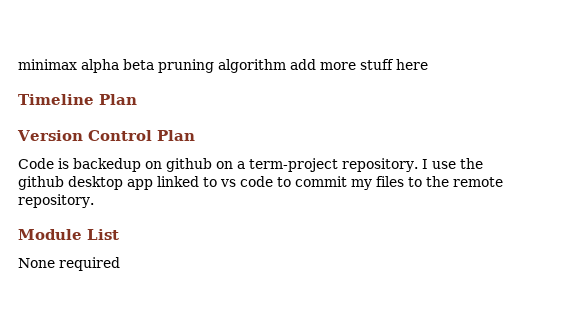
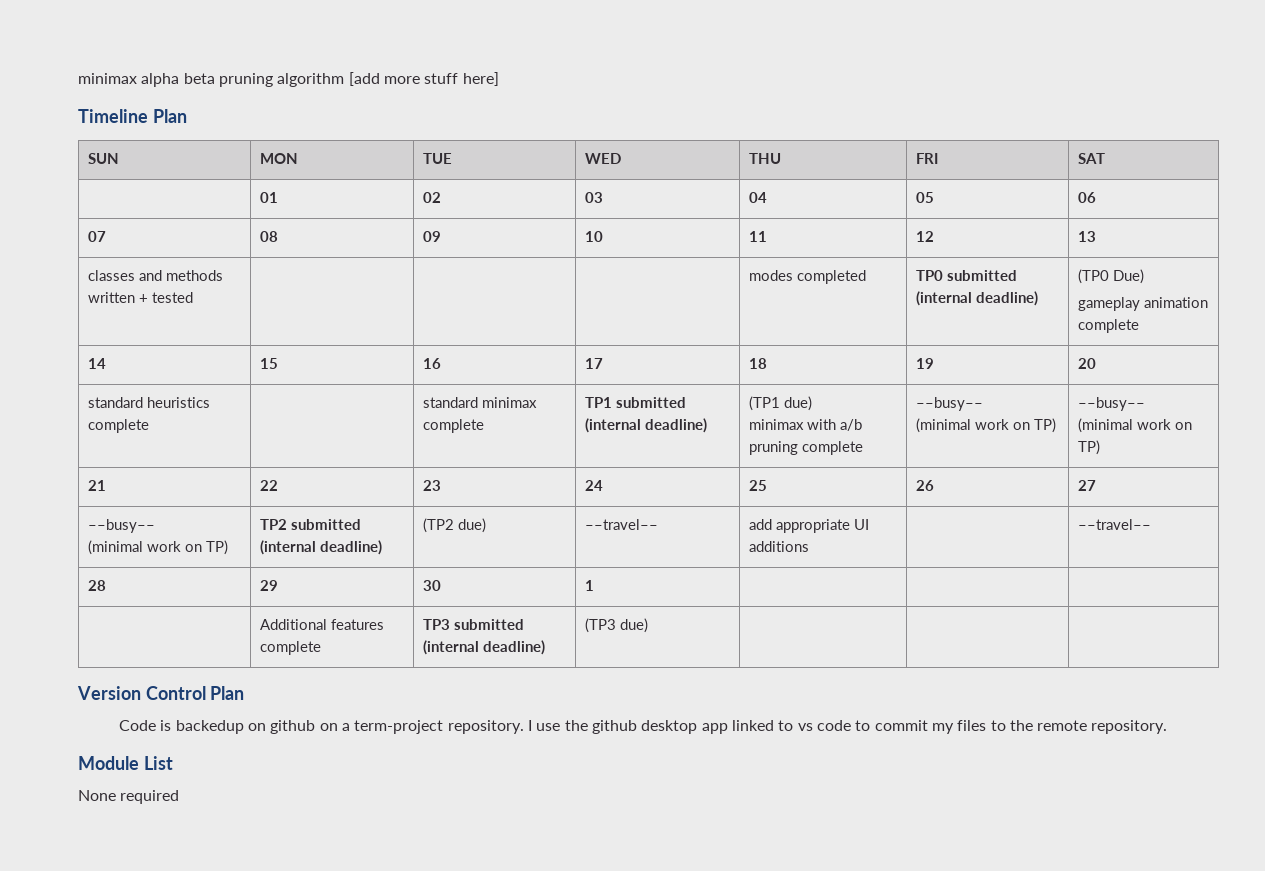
[290,59,316,70] add -> [348,72,380,86] [add
[396,59,428,70] here -> [462,72,499,86] here]
(137, 99) none -> [87,153,119,164] [259,153,298,164] [422,153,452,164] [584,153,621,164] [748,153,781,164] [915,153,938,164] [1077,153,1105,164] [259,192,278,203] [422,192,441,203] [584,192,603,203] [748,192,767,203] [915,192,934,203] [1077,192,1096,203] [87,231,106,242] [259,231,278,242] [422,231,441,242] [584,231,603,242] [748,231,767,242] [915,231,934,242] [1077,231,1096,242] [87,270,223,281] [87,292,193,303] [748,270,866,284] [915,270,1017,281] [915,291,1038,306] [1077,269,1144,284] [1077,297,1208,311] [1077,319,1139,333] [87,358,106,369] [259,358,278,369] [422,358,441,369] [584,358,603,369] [748,358,767,369] [915,358,934,369] [1077,358,1096,369] [87,397,210,408] [87,419,149,433] [422,397,537,408] [422,419,484,433] [584,397,686,408] [584,418,707,433] [748,396,812,411] [748,419,862,431] [748,441,863,455] [915,397,983,411] [915,418,1056,433] [1077,397,1145,411] [1077,418,1192,433] [1077,440,1100,455] [87,480,106,491] [259,480,278,491] [422,480,441,491] [584,480,603,491] [748,480,767,491] [915,480,934,491] [1077,480,1096,491] [87,519,155,533] [87,540,228,555] [259,519,361,530] [259,540,382,555] [422,518,486,533] [584,519,658,530] [748,519,869,533] [748,541,809,552] [1077,519,1151,530] [87,580,106,591] [259,580,278,591] [422,580,441,591] [584,580,594,591] [259,619,384,630] [259,641,321,655] [422,619,524,630] [422,640,545,655] [584,618,648,633] // SUN | MON | TUE | WED | THU | FRI | SAT // | 01 | 02 | 03 | 04 | 05 | 06 // 07 | 08 | 09 | 10 | 11 | 12 | 13 // classes and methods written + tested | | | | modes completed | TP0 submitted (internal deadline) | (TP0 Due) // gameplay animation complete // 14 | 15 | 16 | 17 | 18 | 19 | 20 // standard heuristics complete | | standard minimax complete | TP1 submitted (internal deadline) | (TP1 due) // minimax with a/b pruning complete | ––busy–– // (minimal work on TP) | ––busy–– // (minimal work on TP) // 21 | 22 | 23 | 24 | 25 | 26 | 27 // ––busy–– // (minimal work on TP) | TP2 submitted (internal deadline) | (TP2 due) | ––travel–– | add appropriate UI additions | | ––travel–– // 28 | 29 | 30 | 1 | | | // | Additional features complete | TP3 submitted (internal deadline) | (TP3 due) | | |

